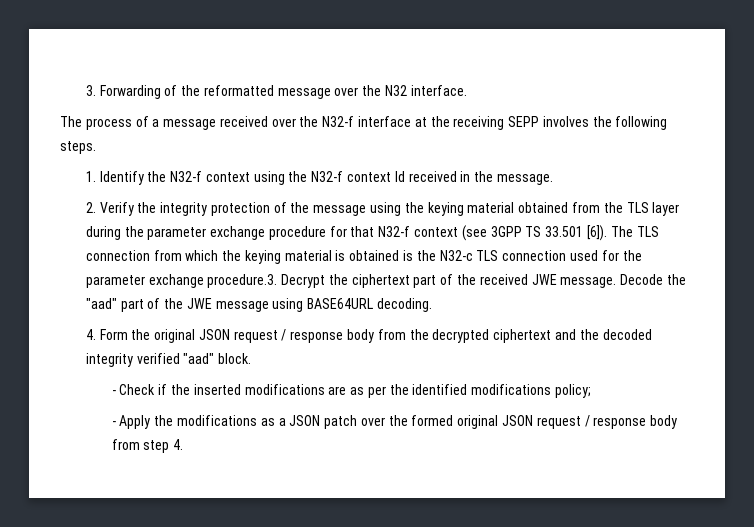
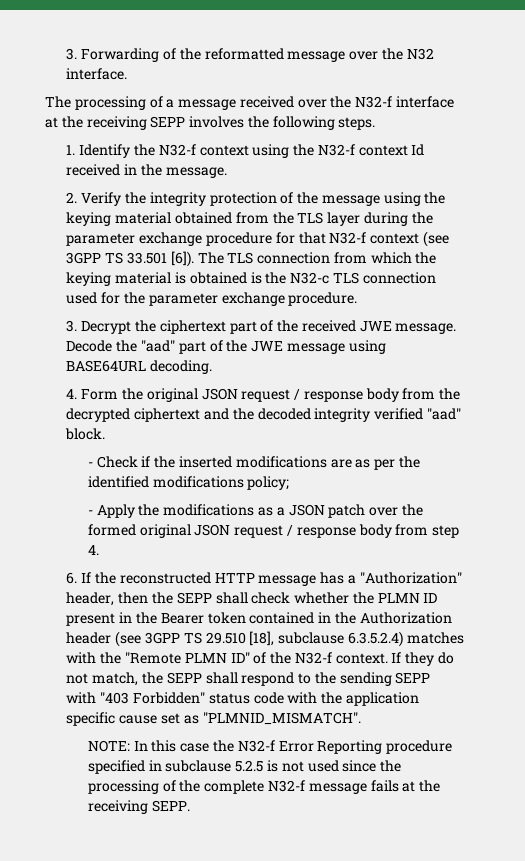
[85,118,132,130] process -> [74,96,146,110] processing
[207,274,278,288] procedure.3. -> [288,292,358,306] [66,320,78,332] procedure. // 3.
(184, 444) none -> [66,572,462,586] [66,592,438,606] [66,612,452,626] [66,631,464,647] [66,652,455,666] [66,672,431,686] [66,692,419,706] [66,712,361,726] [87,740,453,754] [87,760,402,774] [87,780,441,794] [87,800,190,814] // 6. If the reconstructed HTTP message has a "Authorization" header, then the SEPP shall check whether the PLMN ID present in the Bearer token contained in the Authorization header (see 3GPP TS 29.510 [18], subclause 6.3.5.2.4) matches with the "Remote PLMN ID" of the N32-f context. If they do not match, the SEPP shall respond to the sending SEPP with "403 Forbidden" status code with the application specific cause set as "PLMNID_MISMATCH". // NOTE: In this case the N32-f Error Reporting procedure specified in subclause 5.2.5 is not used since the processing of the complete N32-f message fails at the receiving SEPP.

